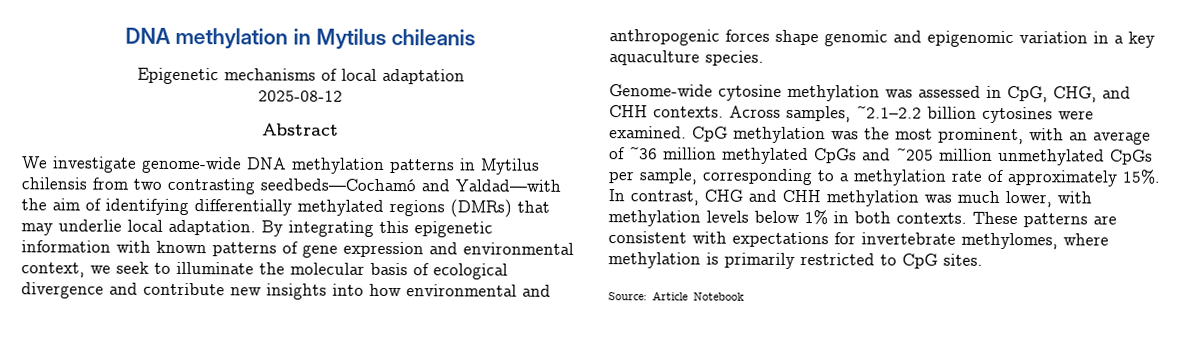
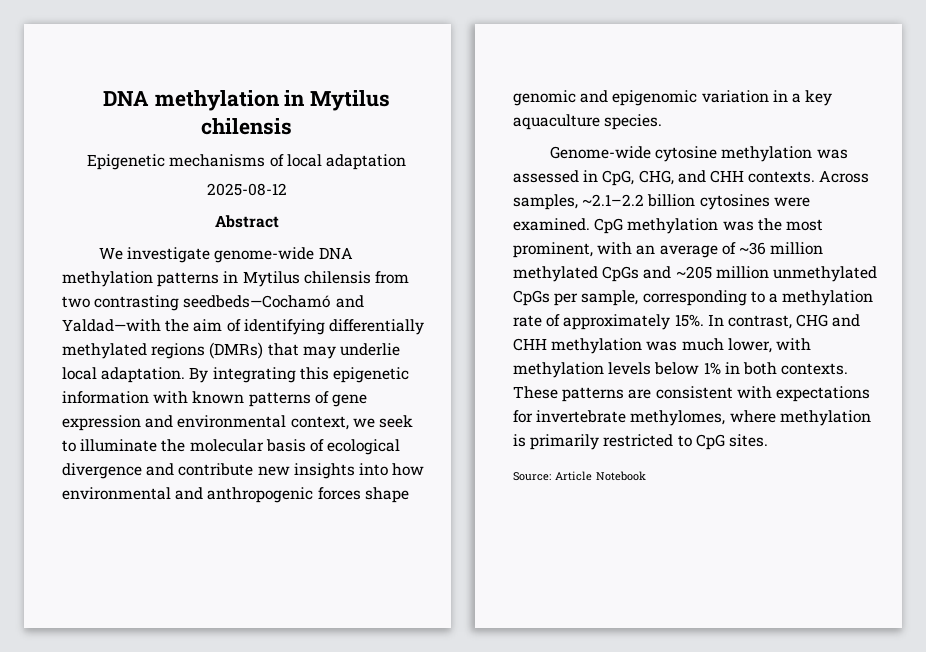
[391,29,477,46] chileanis -> [201,118,292,135] chilensis

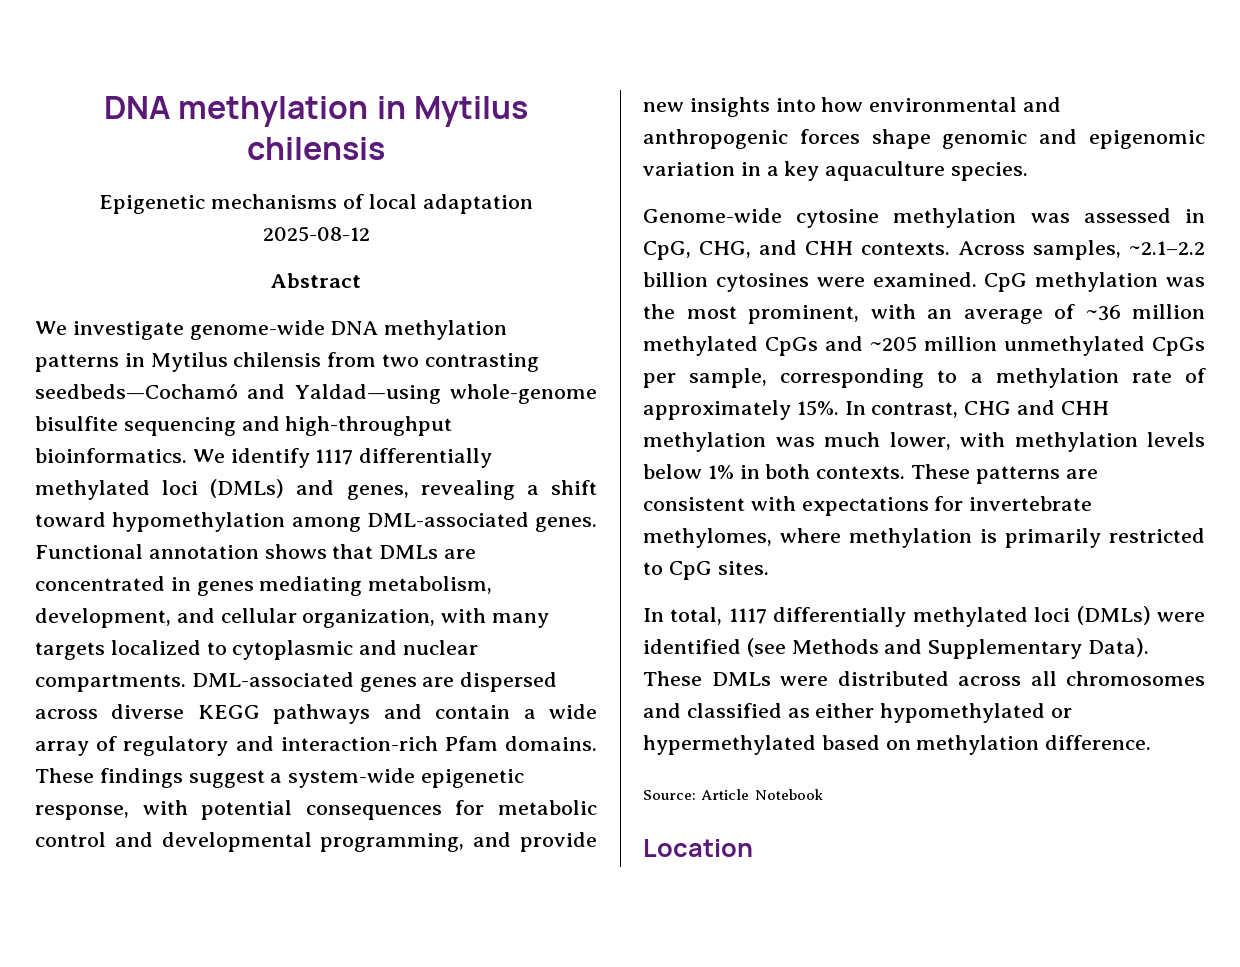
[62,319,424,335] [62,342,400,359] [62,367,409,383] [62,391,367,407] [62,415,413,431] [62,439,401,455] [62,463,254,479] Yaldad—with the aim of identifying differentially methylated regions (DMRs) that may underlie local adaptation. By integrating this epigenetic information with known patterns of gene expression and environmental context, we seek to illuminate the molecular basis of ecological divergence and contribute -> [294,384,597,404] [35,416,453,436] [35,448,493,468] [35,479,598,500] [35,512,597,532] [35,544,477,559] [35,576,493,596] [35,608,550,628] [35,640,479,660] [35,672,558,692] [35,704,597,724] [35,736,597,756] [35,768,525,788] [35,800,598,820] [35,832,597,852] Yaldad—using whole-genome bisulfite sequencing and high-throughput bioinformatics. We identify 1117 differentially methylated loci (DMLs) and genes, revealing a shift toward hypomethylation among DML-associated genes. Functional annotation shows that DMLs are concentrated in genes mediating metabolism, development, and cellular organization, with many targets localized to cytoplasmic and nuclear compartments. DML-associated genes are dispersed across diverse KEGG pathways and contain a wide array of regulatory and interaction-rich Pfam domains. These findings suggest a system-wide epigenetic response, with potential consequences for metabolic control and developmental programming, and provide
(768, 440) none -> [643,606,1205,627] [643,638,1150,659] [643,671,1205,686] [643,703,1073,723] [643,735,1152,755] // In total, 1117 differentially methylated loci (DMLs) were identified (see Methods and Supplementary Data). These DMLs were distributed across all chromosomes and classified as either hypomethylated or hypermethylated based on methylation difference.
(647, 476) none -> [643,839,753,857] // Location

